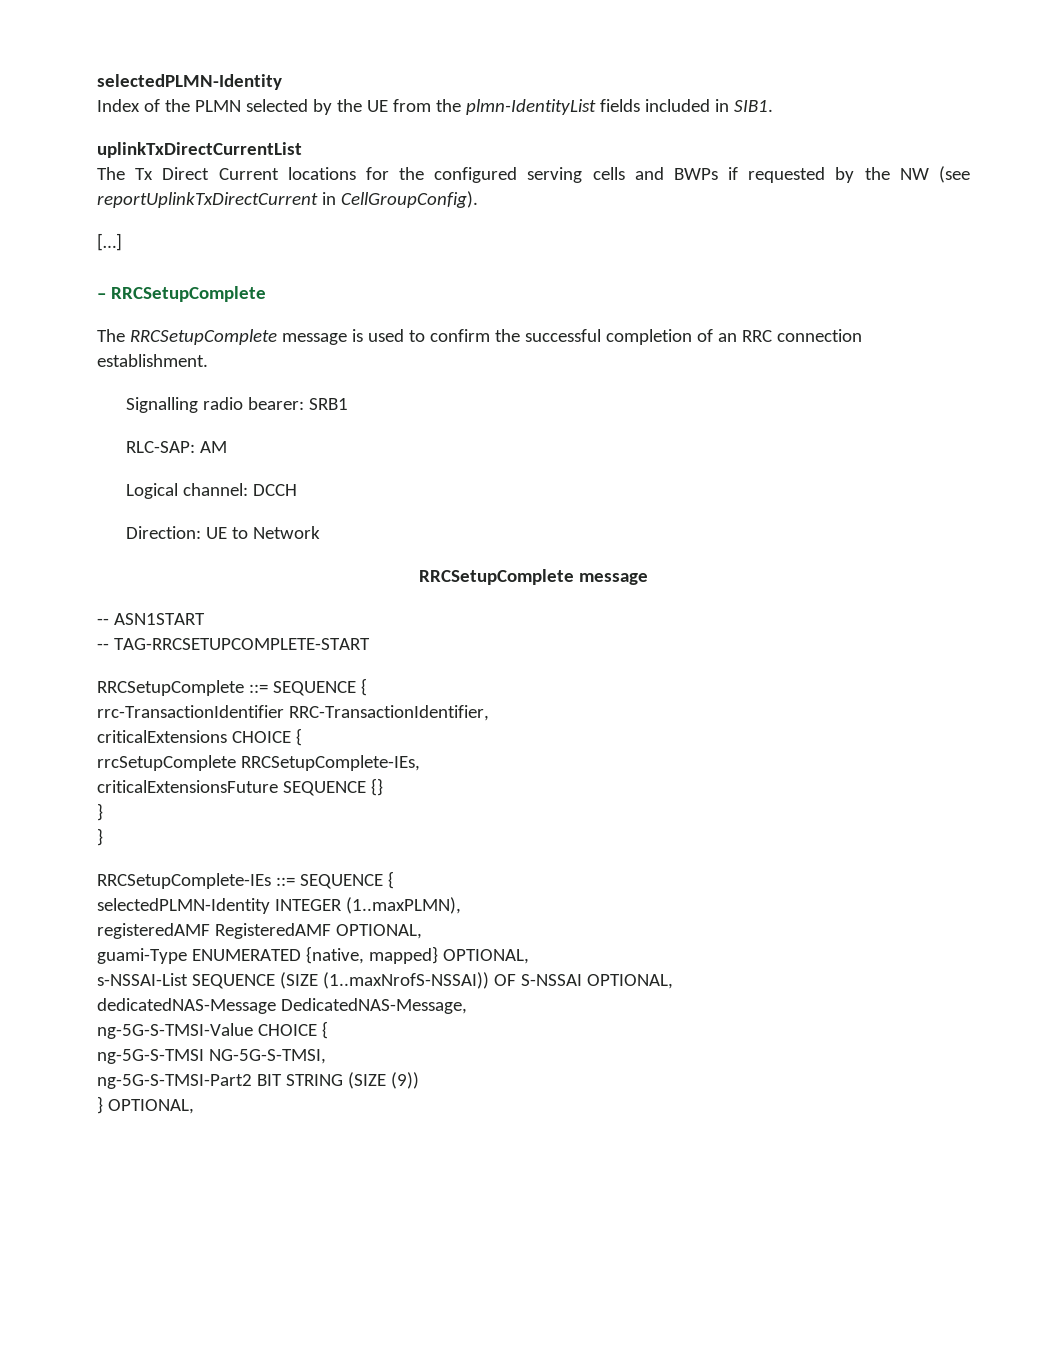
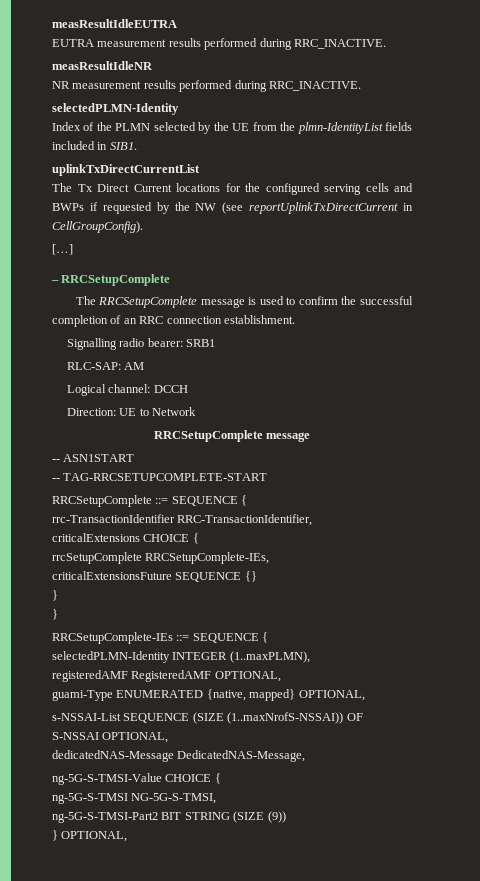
(97, 82) none -> [52,19,177,28] [52,38,386,50] [52,61,153,70] [52,80,361,92] measResultIdleEUTRA // EUTRA measurement results performed during RRC_INACTIVE. // measResultIdleNR // NR measurement results performed during RRC_INACTIVE. //

